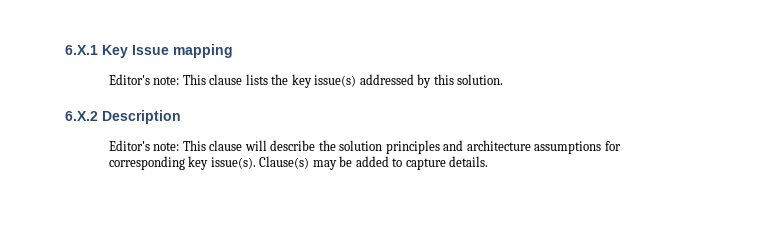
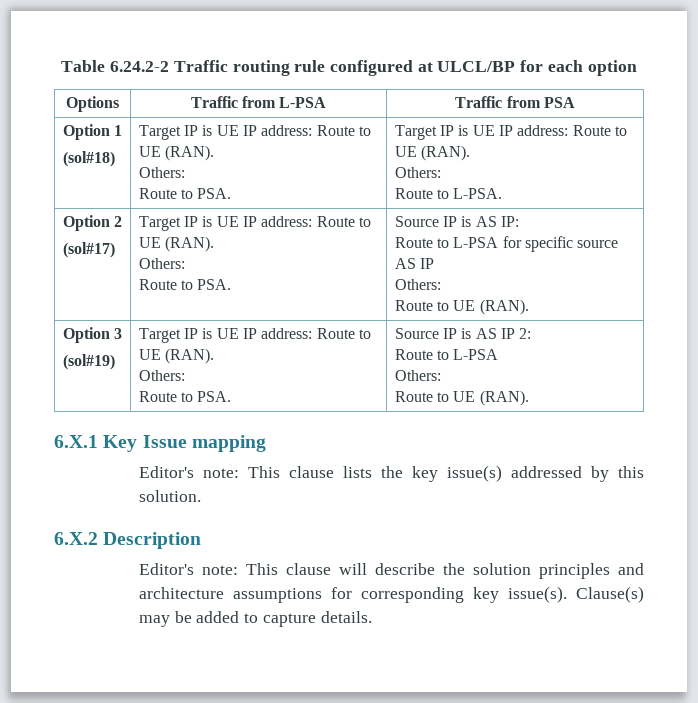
(65, 50) none -> [61,60,637,76] [66,96,119,112] [190,96,327,108] [455,96,575,108] [62,124,123,140] [62,151,115,167] [138,125,371,140] [138,145,215,161] [138,167,185,178] [138,188,232,199] [394,125,627,140] [394,145,471,161] [394,167,441,178] [394,188,503,199] [62,215,123,231] [62,242,115,258] [138,216,371,231] [138,236,215,252] [138,258,185,269] [138,279,232,290] [394,216,519,227] [394,236,619,252] [394,258,435,269] [394,279,441,290] [394,299,529,315] [62,327,123,343] [62,354,115,370] [138,328,371,343] [138,348,215,364] [138,370,185,381] [138,391,232,402] [394,328,532,339] [394,349,499,360] [394,370,441,381] [394,390,529,406] Table 6.24.2-2 Traffic routing rule configured at ULCL/BP for each option // Options | Traffic from L-PSA | Traffic from PSA // Option 1 // (sol#18) | Target IP is UE IP address: Route to UE (RAN). // Others: // Route to PSA. | Target IP is UE IP address: Route to UE (RAN). // Others: // Route to L-PSA. // Option 2 // (sol#17) | Target IP is UE IP address: Route to UE (RAN). // Others: // Route to PSA. | Source IP is AS IP: // Route to L-PSA for specific source AS IP // Others: // Route to UE (RAN). // Option 3 // (sol#19) | Target IP is UE IP address: Route to UE (RAN). // Others: // Route to PSA. | Source IP is AS IP 2: // Route to L-PSA // Others: // Route to UE (RAN). //

